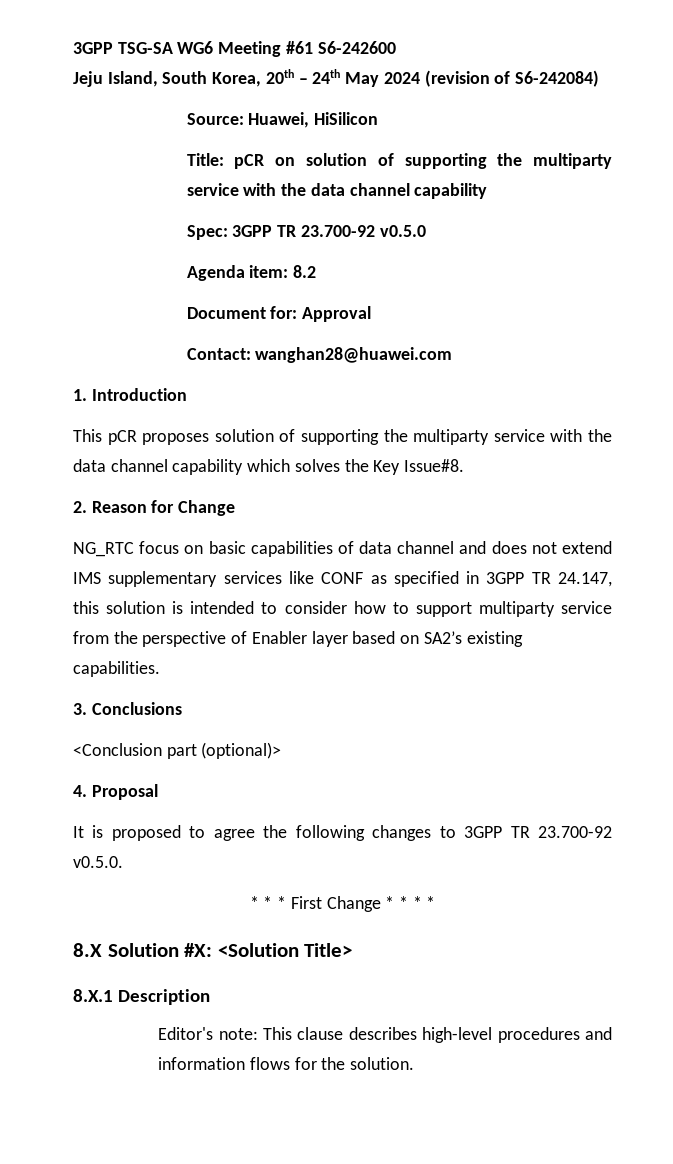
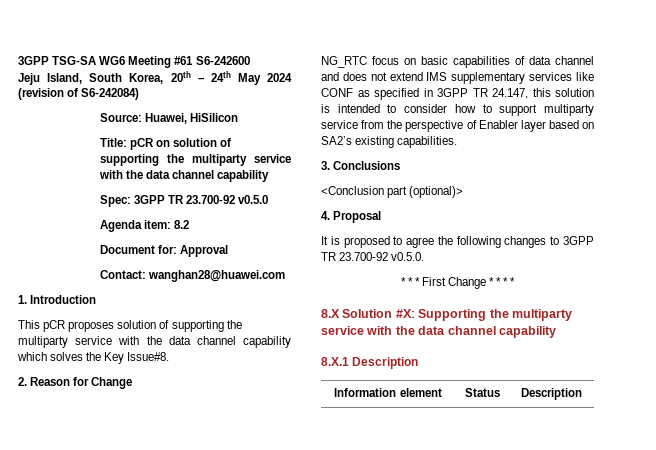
[217,943,353,957] [73,989,211,1005] [158,1027,612,1043] [158,1057,415,1070] <Solution Title> // 8.X.1 Description // Editor's note: This clause describes high-level procedures and information flows for the solution. -> [418,309,572,321] [321,326,556,338] [321,357,419,369] [334,388,442,397] [464,388,500,397] [521,388,582,400] Supporting the multiparty service with the data channel capability // 8.X.1 Description // Information element | Status | Description

